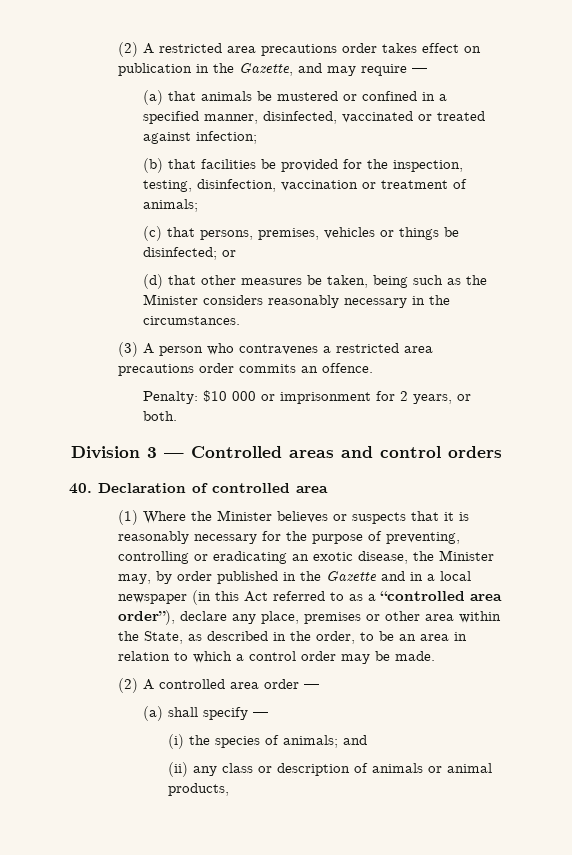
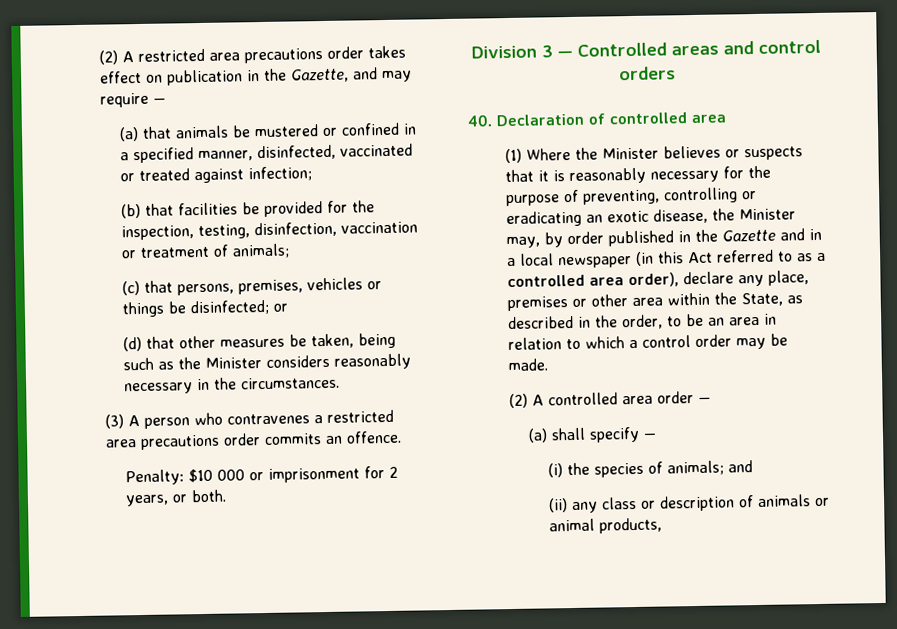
[380,591,503,601] [118,610,176,625] “controlled area order”), -> [507,272,680,288] controlled area order),

